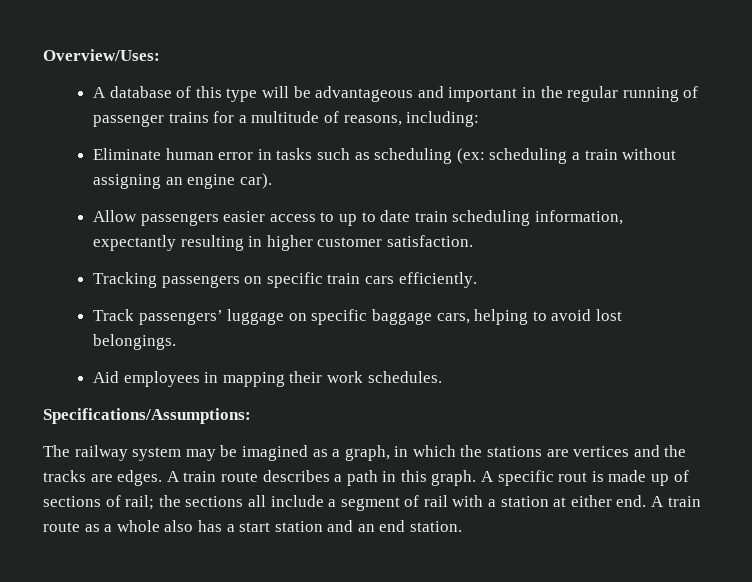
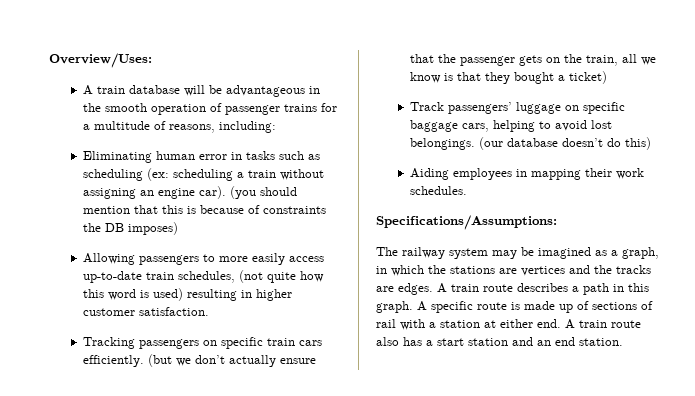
[109,86,679,102] database of this type will be advantageous and important in the regular running -> [96,85,320,97] [82,103,206,115] train database will be advantageous in the smooth operation
[93,148,162,160] Eliminate -> [82,151,152,163] Eliminating
[93,210,623,226] [93,235,177,251] // Allow passengers easier access to up to date train scheduling information, expectantly -> [229,186,297,199] [82,205,326,214] [82,222,178,235] [82,253,324,265] [82,270,324,283] [82,288,183,301] (you should mention that this is because of constraints the DB imposes) // Allowing passengers to more easily access up-to-date train schedules, (not quite how this word is used)
(477, 280) none -> [147,354,316,367] [409,54,656,66] [409,71,607,84] (but we don’t actually ensure that the passenger gets on the train, all we know is that they bought a ticket)
[93,371,120,383] // Aid -> [478,137,651,150] [409,168,449,180] (our database doesn’t do this) // Aiding
[558,472,588,482] rout -> [477,302,507,310] route
[125,495,420,511] rail; the sections all include a segment of -> (653, 305) none
[84,520,160,532] as a whole -> (641, 324) none

